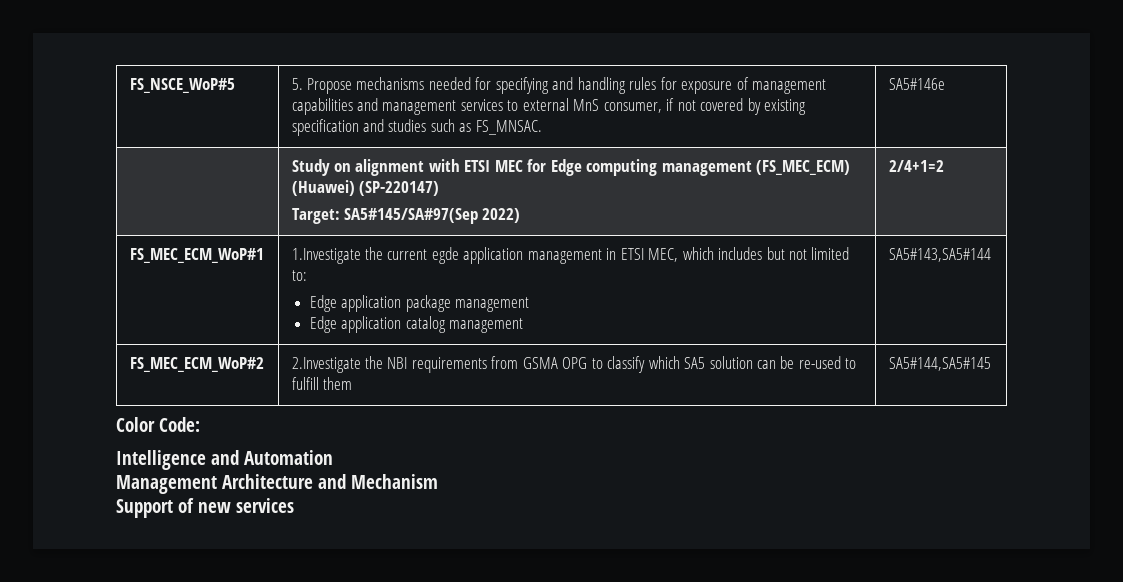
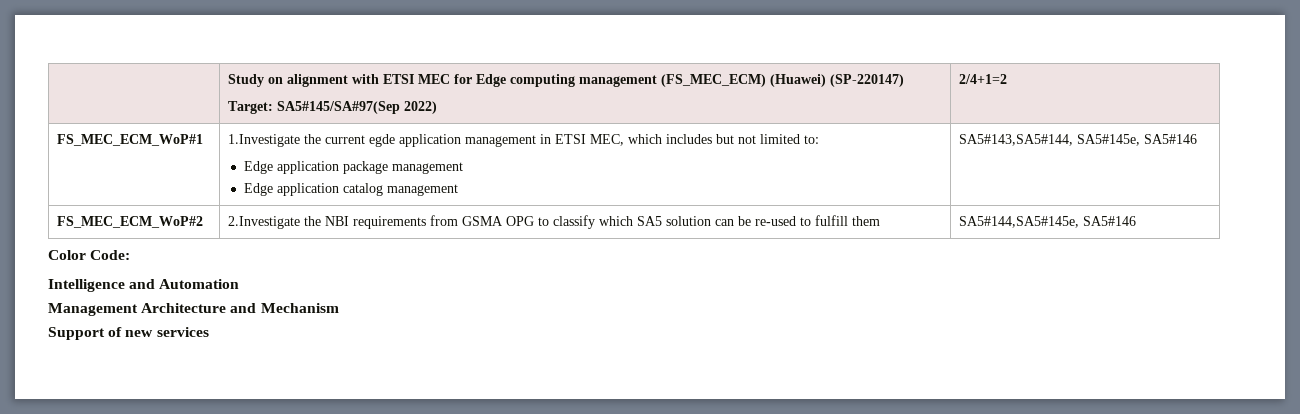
[129,78,235,93] [291,77,826,94] [291,98,806,115] [291,119,542,136] [888,78,945,90] FS_NSCE_WoP#5 | 5. Propose mechanisms needed for specifying and handling rules for exposure of management capabilities and management services to external MnS consumer, if not covered by existing specification and studies such as FS_MNSAC. | SA5#146e // -> (228, 80) none
[888,248,991,262] SA5#143,SA5#144 -> [959,134,1198,146] SA5#143,SA5#144, SA5#145e, SA5#146
[888,357,991,371] SA5#144,SA5#145 -> [959,216,1137,228] SA5#144,SA5#145e, SA5#146

